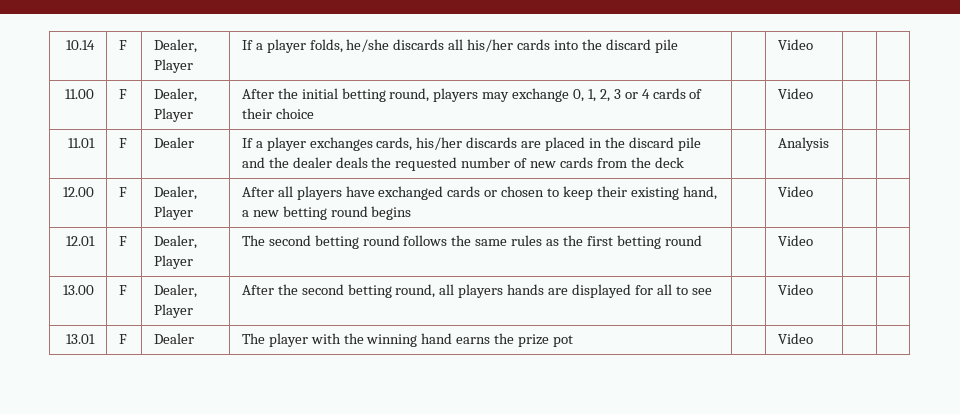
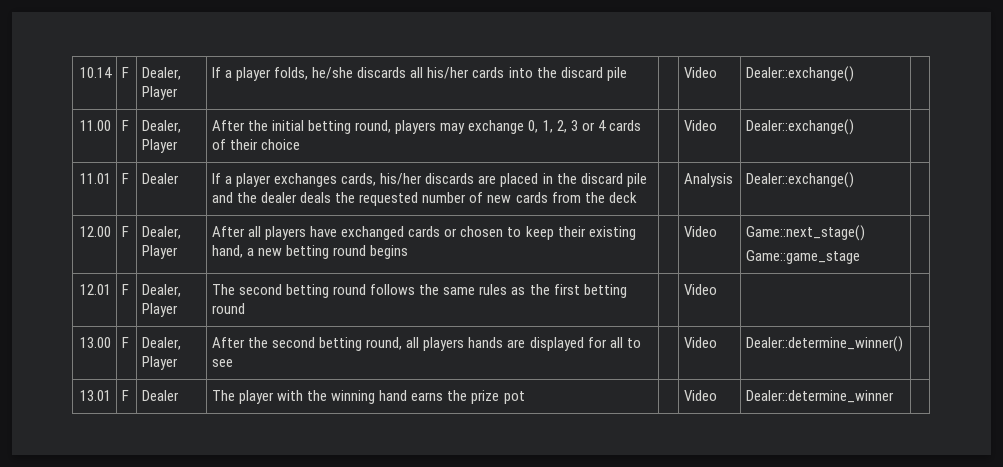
(813, 44) none -> [746,66,855,82] Dealer::exchange()
(813, 93) none -> [746,119,855,135] Dealer::exchange()
(829, 144) none -> [746,172,855,188] Dealer::exchange()
(813, 191) none -> [746,225,866,241] [746,250,861,264] Game::next_stage() // Game::game_stage
(813, 289) none -> [746,336,904,352] Dealer::determine_winner()
(813, 338) none -> [746,390,895,403] Dealer::determine_winner

